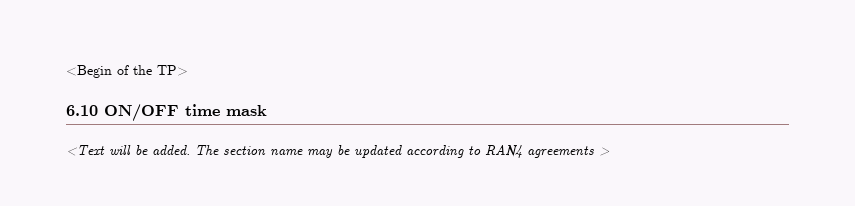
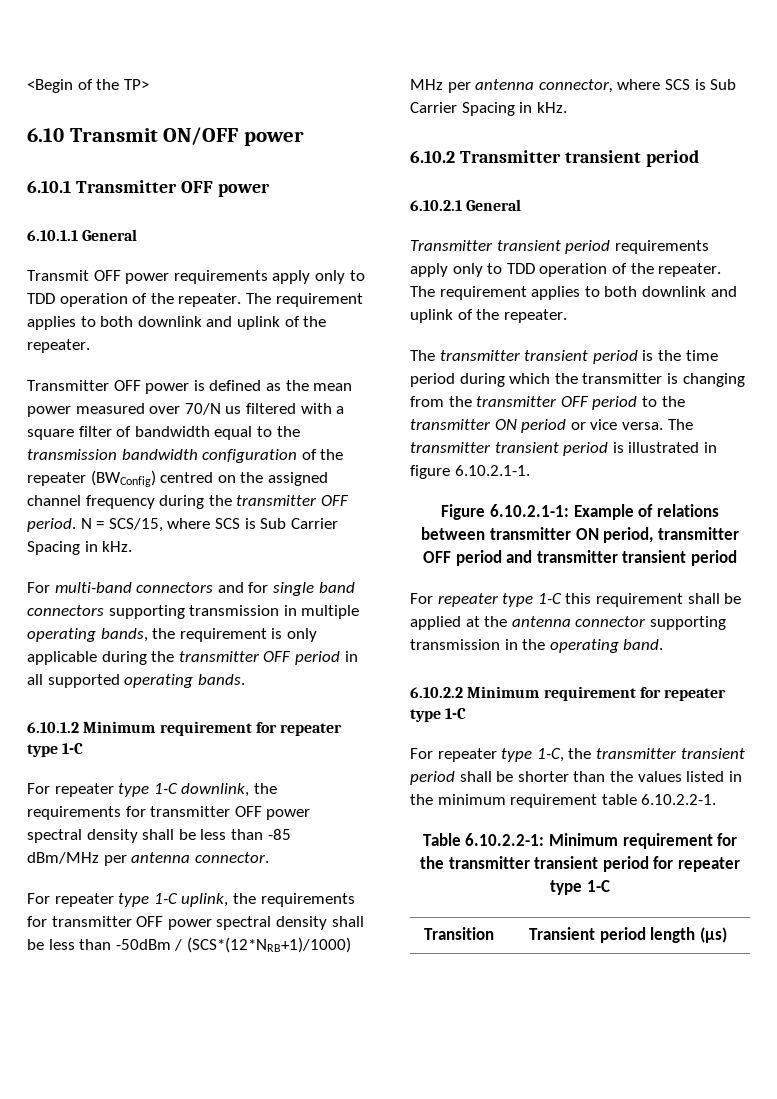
[104,104,267,122] [66,145,610,158] ON/OFF time mask // <Text will be added. The section name may be updated according to RAN4 agreements > -> [69,127,304,146] [27,180,270,197] [27,229,138,241] [27,270,365,284] [27,293,363,307] [27,316,327,330] [27,339,90,353] [27,380,353,394] [27,403,345,417] [27,426,300,440] [27,449,344,463] [27,470,328,487] [27,495,349,509] [27,518,338,532] [27,541,133,555] [27,582,355,596] [27,605,360,619] [27,628,317,642] [27,651,358,665] [27,674,245,688] [27,721,343,736] [27,743,84,757] [27,783,277,797] [27,806,311,820] [27,829,291,843] [27,852,269,866] [27,893,355,907] [27,916,364,930] [27,937,351,953] [410,79,737,93] [410,102,567,116] [410,150,699,167] [410,199,522,211] [410,240,709,254] [410,263,722,277] [410,286,737,300] [410,309,567,323] [410,350,718,364] [410,373,745,387] [410,396,685,410] [410,419,693,433] [410,442,717,456] [410,465,530,479] [441,504,719,520] [421,527,739,543] [423,550,737,566] [410,593,742,607] [410,616,726,630] [410,639,664,653] [410,686,727,701] [410,708,467,722] [410,748,745,762] [410,771,742,785] [410,794,717,808] [422,833,738,849] [420,856,740,872] [550,880,610,895] [423,927,494,940] [529,927,727,943] Transmit ON/OFF power // 6.10.1 Transmitter OFF power // 6.10.1.1 General // Transmit OFF power requirements apply only to TDD operation of the repeater. The requirement applies to both downlink and uplink of the repeater. // Transmitter OFF power is defined as the mean power measured over 70/N us filtered with a square filter of bandwidth equal to the transmission bandwidth configuration of the repeater (BWConfig) centred on the assigned channel frequency during the transmitter OFF period. N = SCS/15, where SCS is Sub Carrier Spacing in kHz. // For multi-band connectors and for single band connectors supporting transmission in multiple operating bands, the requirement is only applicable during the transmitter OFF period in all supported operating bands. // 6.10.1.2 Minimum requirement for repeater type 1-C // For repeater type 1-C downlink, the requirements for transmitter OFF power spectral density shall be less than -85 dBm/MHz per antenna connector. // For repeater type 1-C uplink, the requirements for transmitter OFF power spectral density shall be less than -50dBm / (SCS*(12*NRB+1)/1000) MHz per antenna connector, where SCS is Sub Carrier Spacing in kHz. // 6.10.2 Transmitter transient period // 6.10.2.1 General // Transmitter transient period requirements apply only to TDD operation of the repeater. The requirement applies to both downlink and uplink of the repeater. // The transmitter transient period is the time period during which the transmitter is changing from the transmitter OFF period to the transmitter ON period or vice versa. The transmitter transient period is illustrated in figure 6.10.2.1-1. // Figure 6.10.2.1-1: Example of relations between transmitter ON period, transmitter OFF period and transmitter transient period // For repeater type 1-C this requirement shall be applied at the antenna connector supporting transmission in the operating band. // 6.10.2.2 Minimum requirement for repeater type 1-C // For repeater type 1-C, the transmitter transient period shall be shorter than the values listed in the minimum requirement table 6.10.2.2-1. // Table 6.10.2.2-1: Minimum requirement for the transmitter transient period for repeater type 1-C // Transition | Transient period length (µs)

